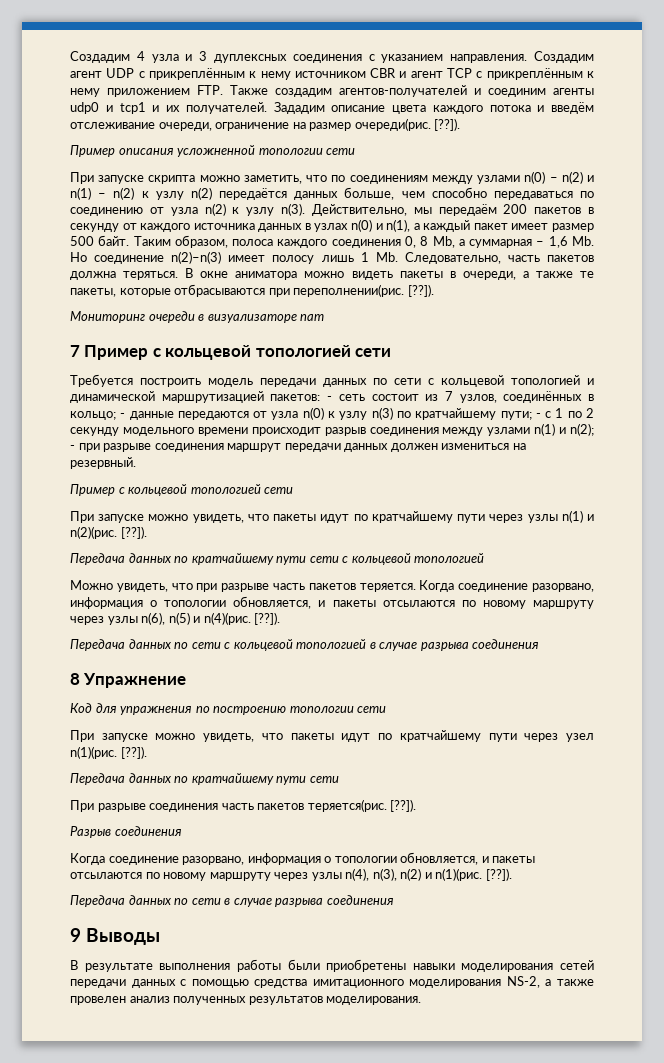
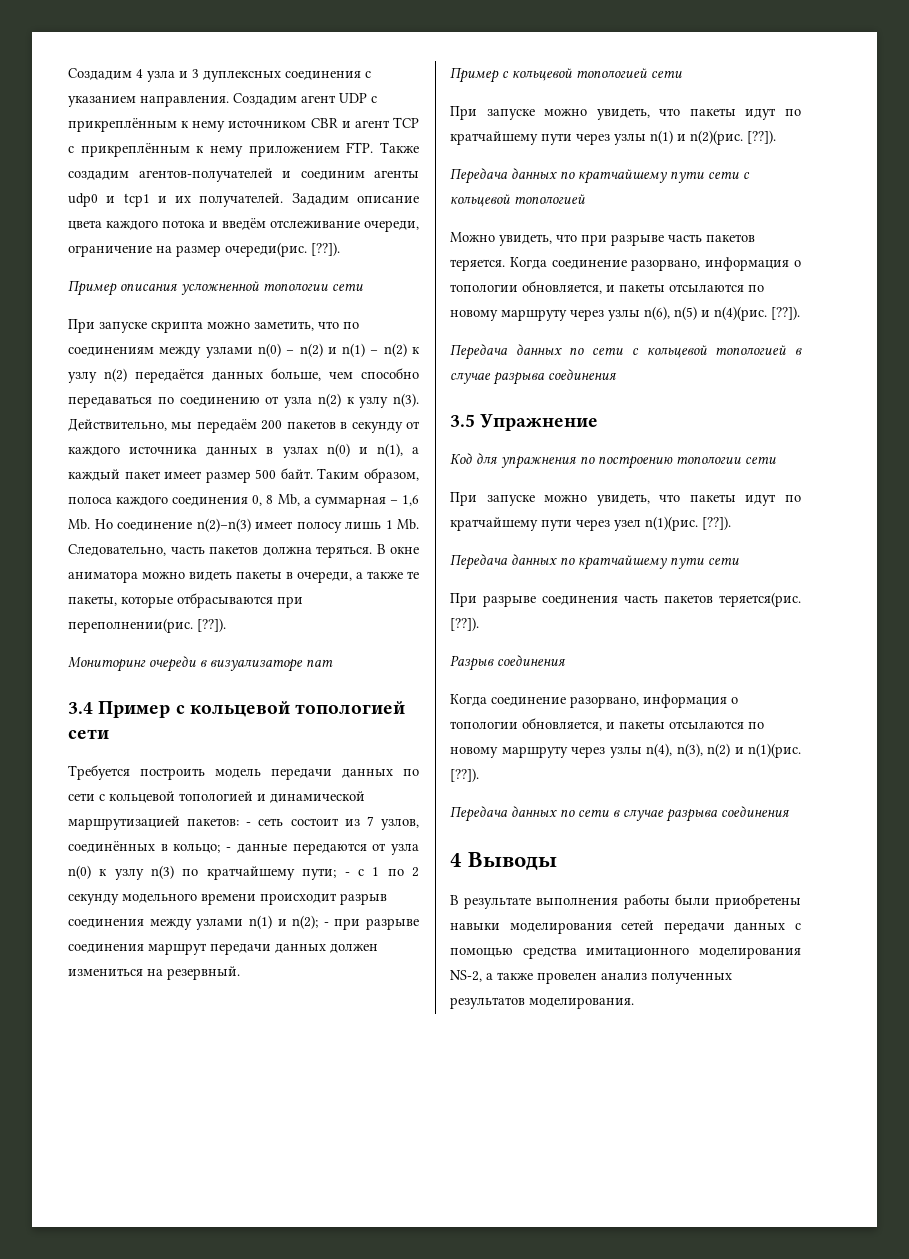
[70,345,80,357] 7 -> [68,702,93,714] 3.4
[70,673,80,685] 8 -> [450,414,475,427] 3.5
[70,928,81,942] 9 -> [450,853,462,867] 4

